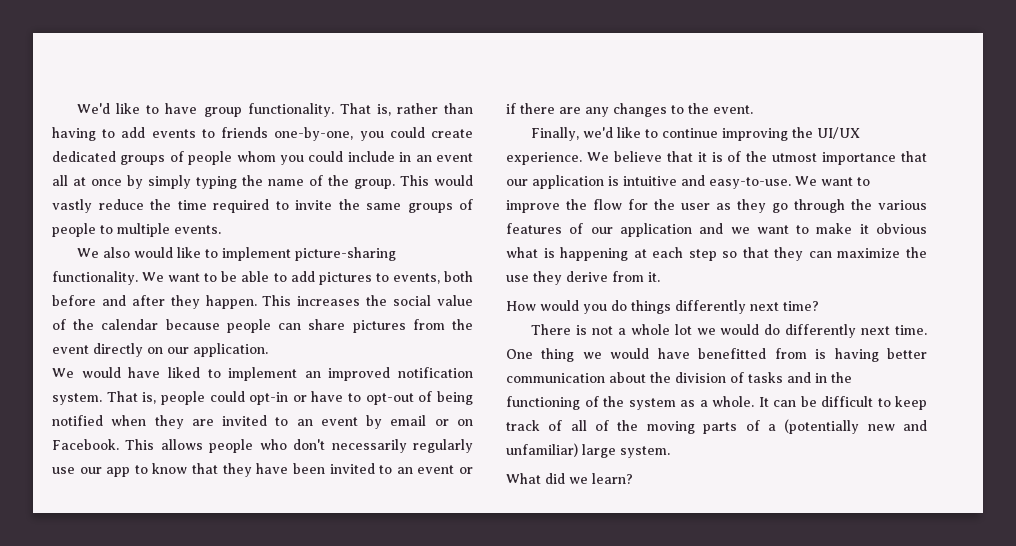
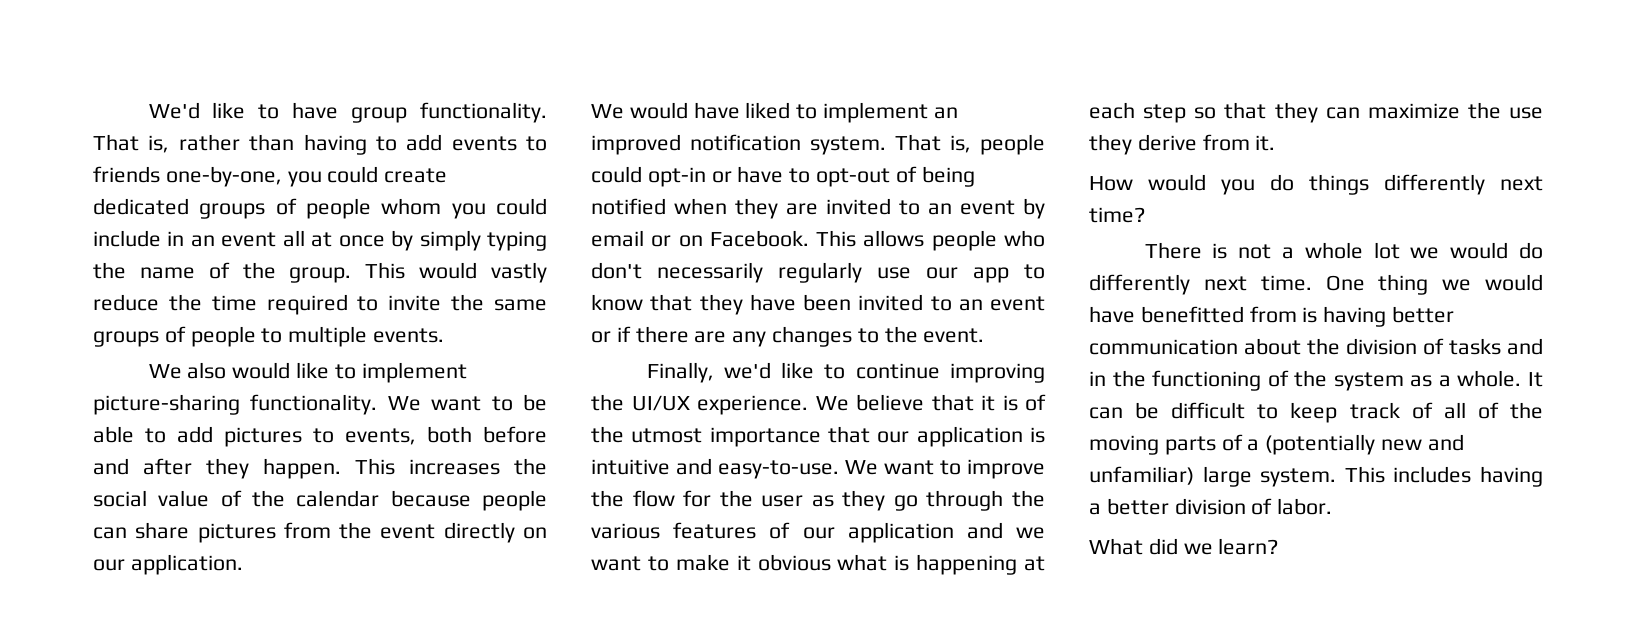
(670, 452) none -> [1344,466,1543,487] [1089,498,1333,515] This includes having a better division of labor.

